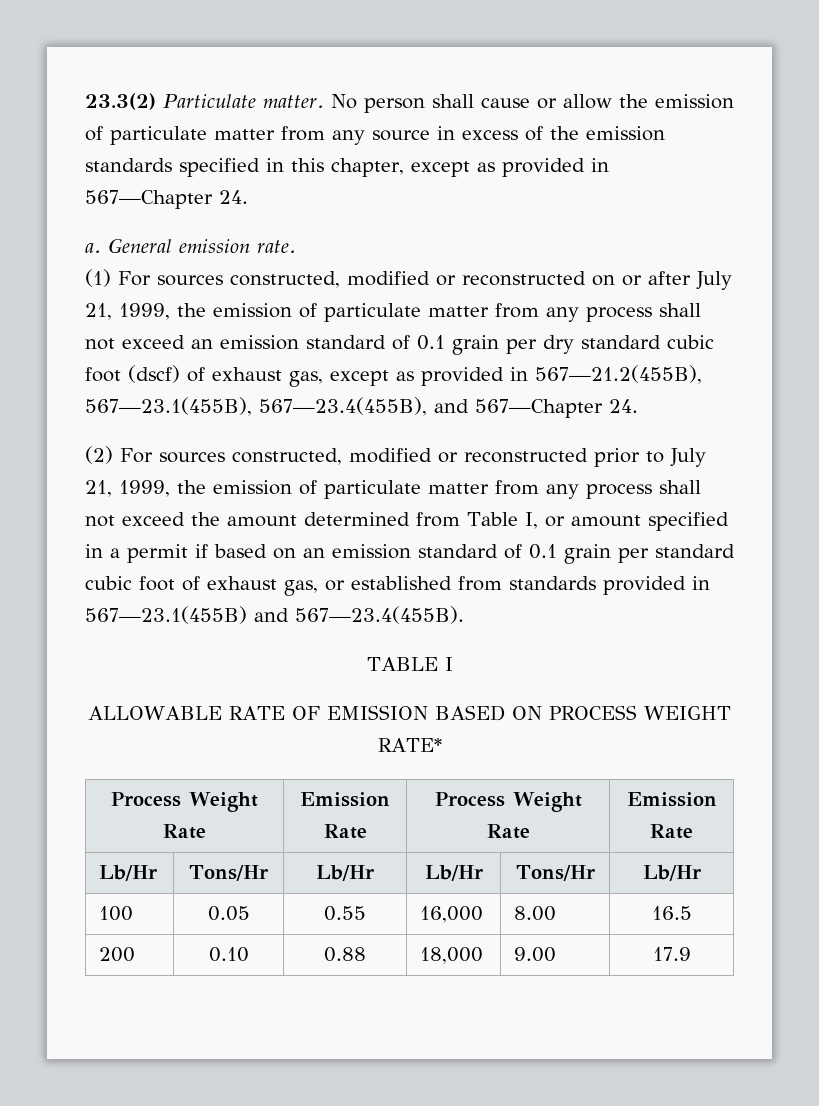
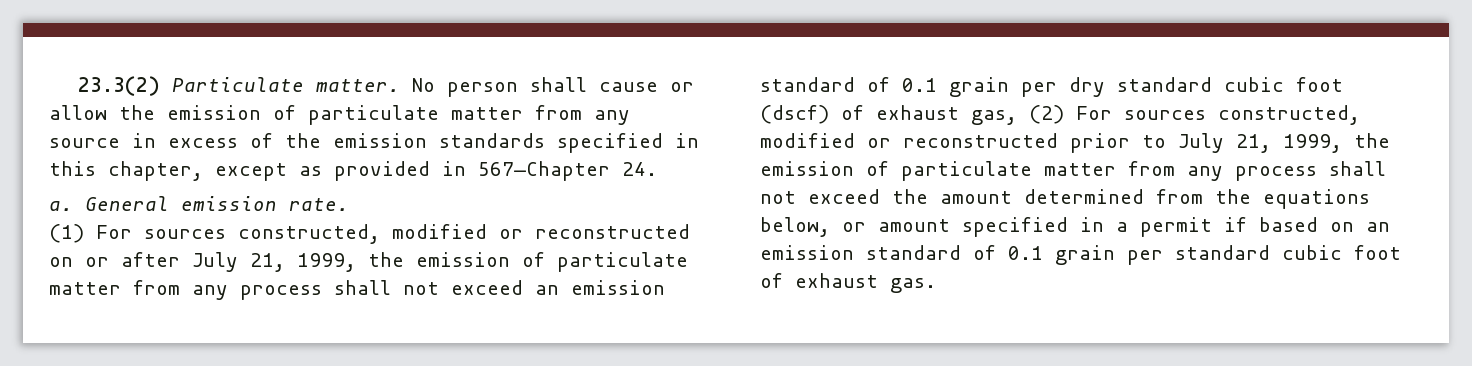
[330,365,703,386] [85,397,638,418] except as provided in 567—21.2(455B), 567—23.1(455B), 567—23.4(455B), and 567—Chapter 24. // -> (1017, 117) none
[467,512,538,529] Table I, -> [1215,189,1370,209] [760,217,830,237] the equations below,
[284,576,710,596] [85,606,464,624] [366,657,453,671] [88,705,731,721] [377,738,442,752] [111,792,259,812] [163,824,206,839] [300,792,390,807] [323,824,367,839] [434,792,582,812] [486,824,530,839] [626,792,717,807] [650,824,693,839] [99,865,159,881] [189,865,270,881] [316,865,375,881] [424,865,484,881] [515,865,596,881] [642,865,702,881] [99,906,134,921] [207,906,250,921] [324,906,366,921] [420,906,484,923] [514,906,557,921] [651,906,692,920] [99,947,136,962] [208,947,249,962] [324,947,366,962] [420,947,484,964] [514,947,557,962] [652,947,691,961] gas, or established from standards provided in 567—23.1(455B) and 567—23.4(455B). // TABLE I // ALLOWABLE RATE OF EMISSION BASED ON PROCESS WEIGHT RATE* // Process Weight Rate | Emission Rate | Process Weight Rate | Emission Rate // Lb/Hr | Tons/Hr | Lb/Hr | Lb/Hr | Tons/Hr | Lb/Hr // 100 | 0.05 | 0.55 | 16,000 | 8.00 | 16.5 // 200 | 0.10 | 0.88 | 18,000 | 9.00 | 17.9 -> [890,278,936,293] gas.

